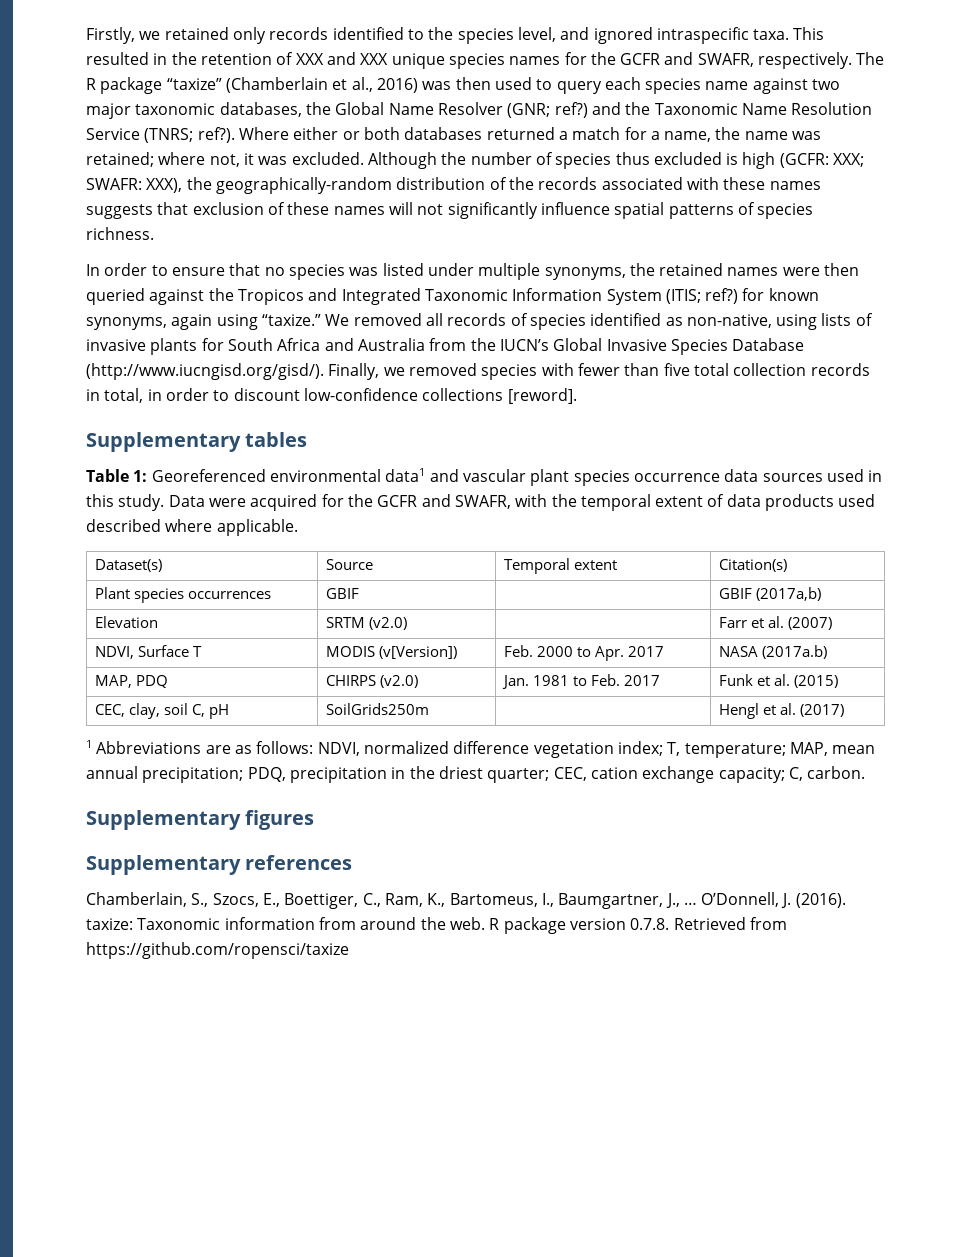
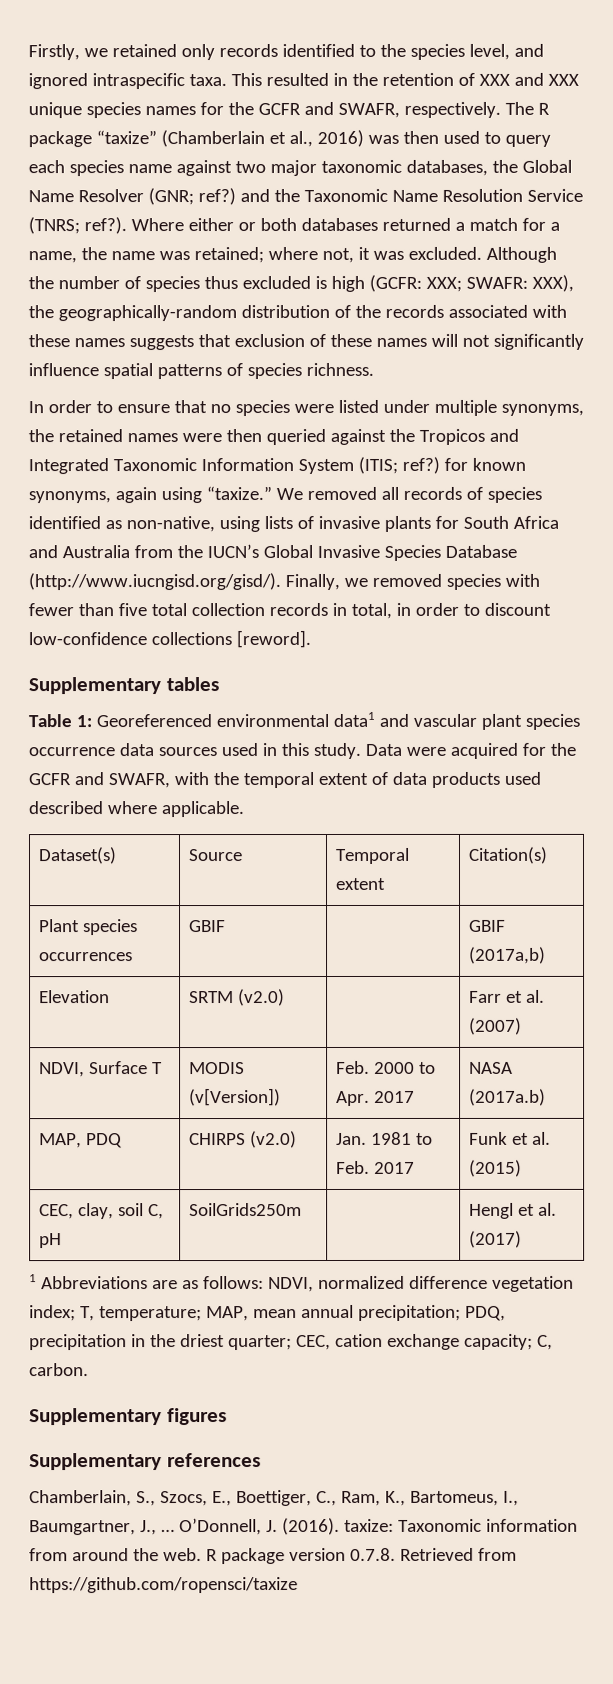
[349,267,379,276] was -> [293,403,334,414] were

